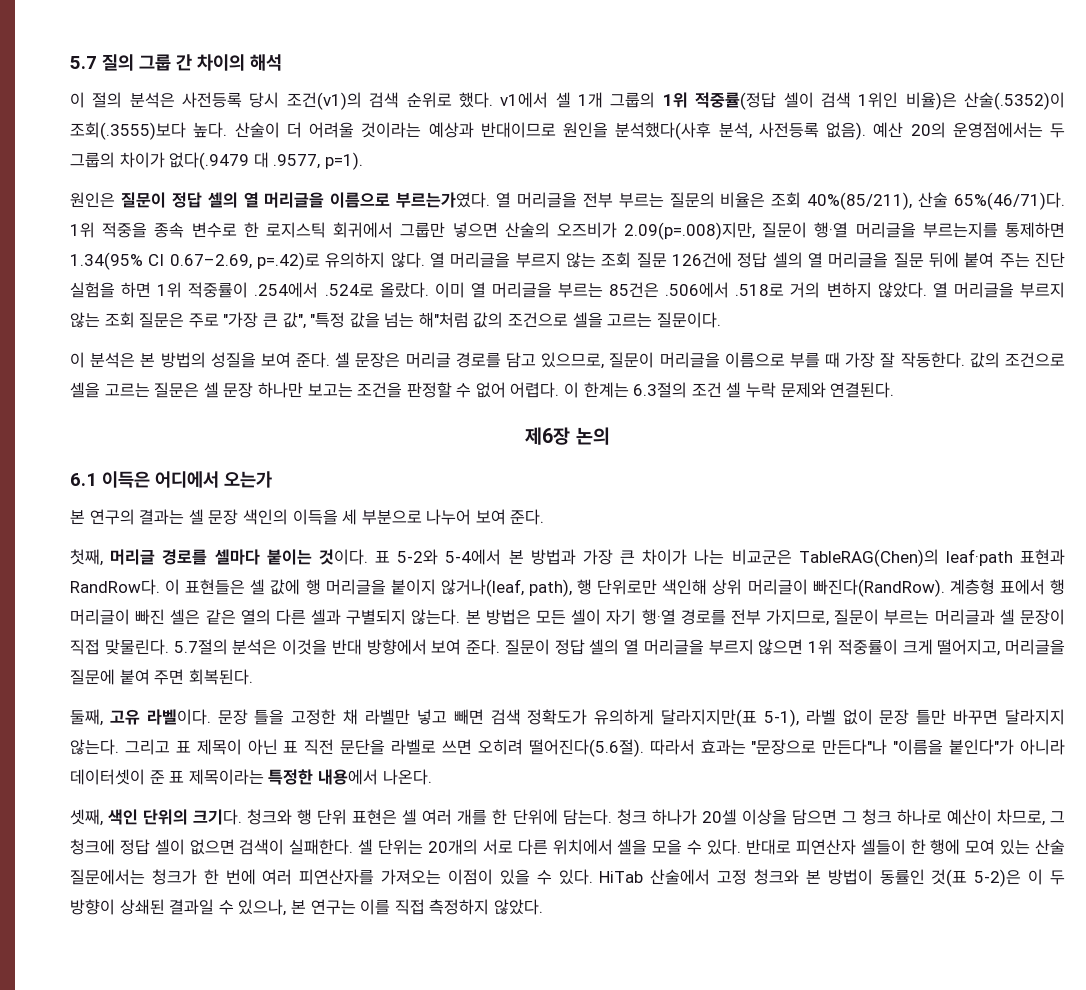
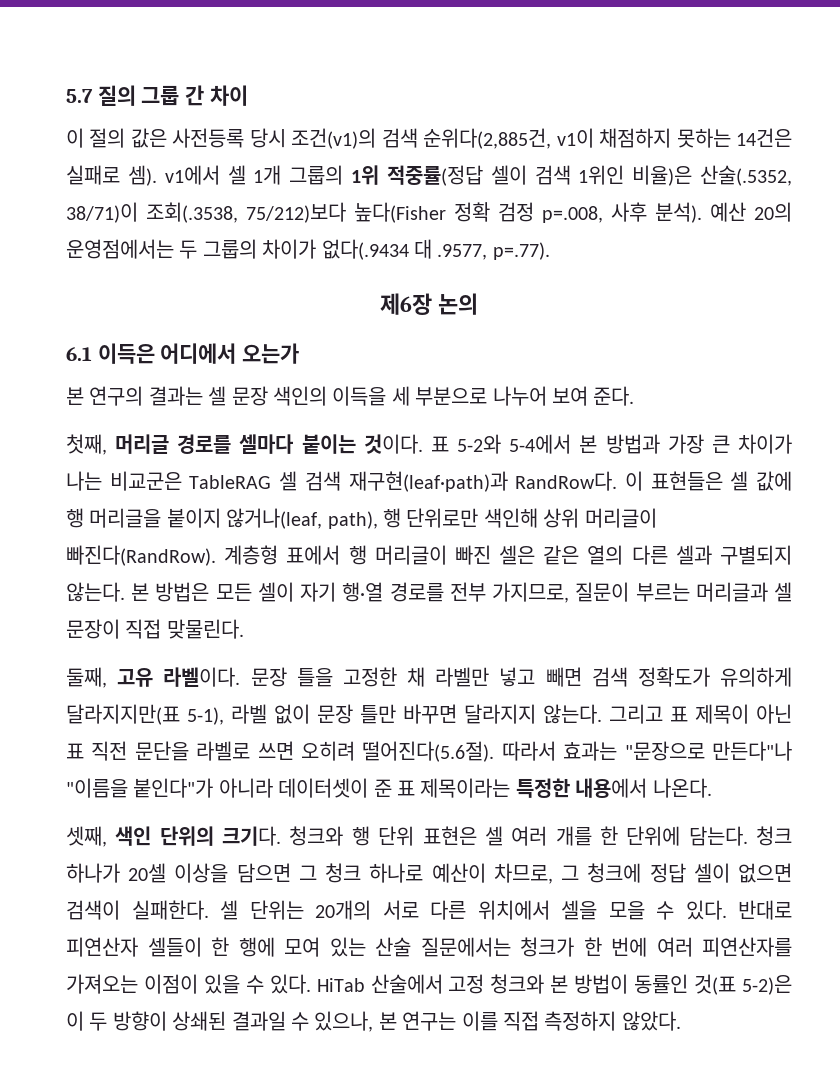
[197,54,282,71] 차이의 해석 -> [209,85,248,106] 차이
[129,92,175,108] 분석은 -> [130,128,167,148] 값은
[406,92,493,108] 순위로 했다. -> [423,128,793,149] [66,165,157,186] 순위다(2,885건, v1이 채점하지 못하는 14건은 실패로 셈).
[963,92,1065,110] [70,122,866,140] 산술(.5352)이 조회(.3555)보다 높다. 산술이 더 어려울 것이라는 예상과 반대이므로 원인을 분석했다(사후 분석, 사전등록 없음). -> [700,165,793,186] [66,202,702,223] 산술(.5352, 38/71)이 조회(.3538, 75/212)보다 높다(Fisher 정확 검정 p=.008, 사후 분석).
[169,152,250,170] 없다(.9479 -> [321,239,409,260] 없다(.9434
[324,152,363,170] [70,192,1065,210] [70,222,1065,240] [70,252,1066,270] [70,282,1065,298] [70,312,721,329] [70,352,1065,369] [70,382,895,398] p=1). // 원인은 질문이 정답 셀의 열 머리글을 이름으로 부르는가였다. 열 머리글을 전부 부르는 질문의 비율은 조회 40%(85/211), 산술 65%(46/71)다. 1위 적중을 종속 변수로 한 로지스틱 회귀에서 그룹만 넣으면 산술의 오즈비가 2.09(p=.008)지만, 질문이 행·열 머리글을 부르는지를 통제하면 1.34(95% CI 0.67–2.69, p=.42)로 유의하지 않다. 열 머리글을 부르지 않는 조회 질문 126건에 정답 셀의 열 머리글을 질문 뒤에 붙여 주는 진단 실험을 하면 1위 적중률이 .254에서 .524로 올랐다. 이미 열 머리글을 부르는 85건은 .506에서 .518로 거의 변하지 않았다. 열 머리글을 부르지 않는 조회 질문은 주로 "가장 큰 값", "특정 값을 넘는 해"처럼 값의 조건으로 셀을 고르는 질문이다. // 이 분석은 본 방법의 성질을 보여 준다. 셀 문장은 머리글 경로를 담고 있으므로, 질문이 머리글을 이름으로 부를 때 가장 잘 작동한다. 값의 조건으로 셀을 고르는 질문은 셀 문장 하나만 보고는 조건을 판정할 수 없어 어렵다. 이 한계는 6.3절의 조건 셀 누락 문제와 연결된다. -> [492,242,550,260] p=.77).
[798,549,1065,567] TableRAG(Chen)의 leaf·path 표현과 -> [189,471,508,492] TableRAG 셀 검색 재구현(leaf·path)과
[173,639,1065,656] [70,669,253,685] 5.7절의 분석은 이것을 반대 방향에서 보여 준다. 질문이 정답 셀의 열 머리글을 부르지 않으면 1위 적중률이 크게 떨어지고, 머리글을 질문에 붙여 주면 회복된다. -> (244, 629) none

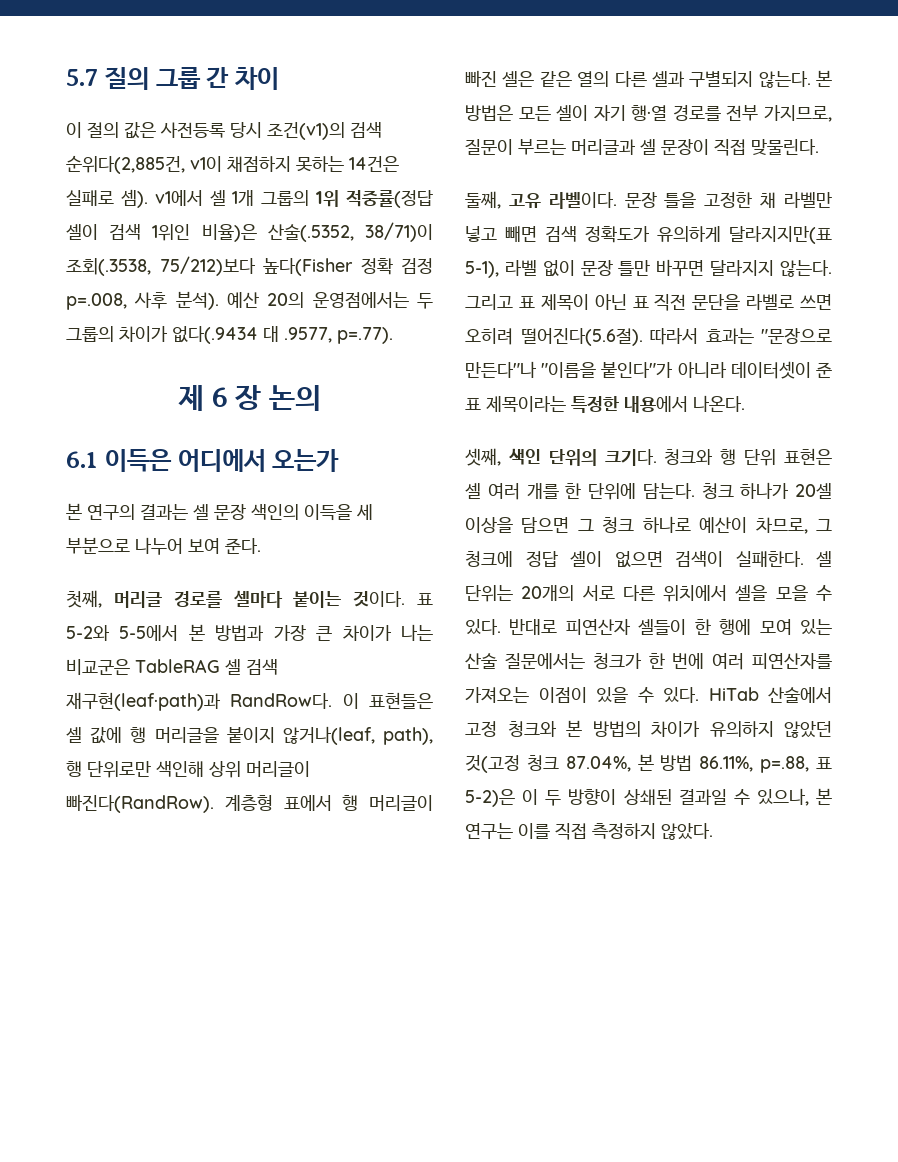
[380,293,433,315] 제6장 -> [177,385,262,411] 제 6 장
[509,434,572,454] 5-4에서 -> [119,625,179,641] 5-5에서
[574,974,737,995] 방법이 동률인 것(표 -> [592,721,832,738] [465,754,832,773] 방법의 차이가 유의하지 않았던 것(고정 청크 87.04%, 본 방법 86.11%, p=.88, 표

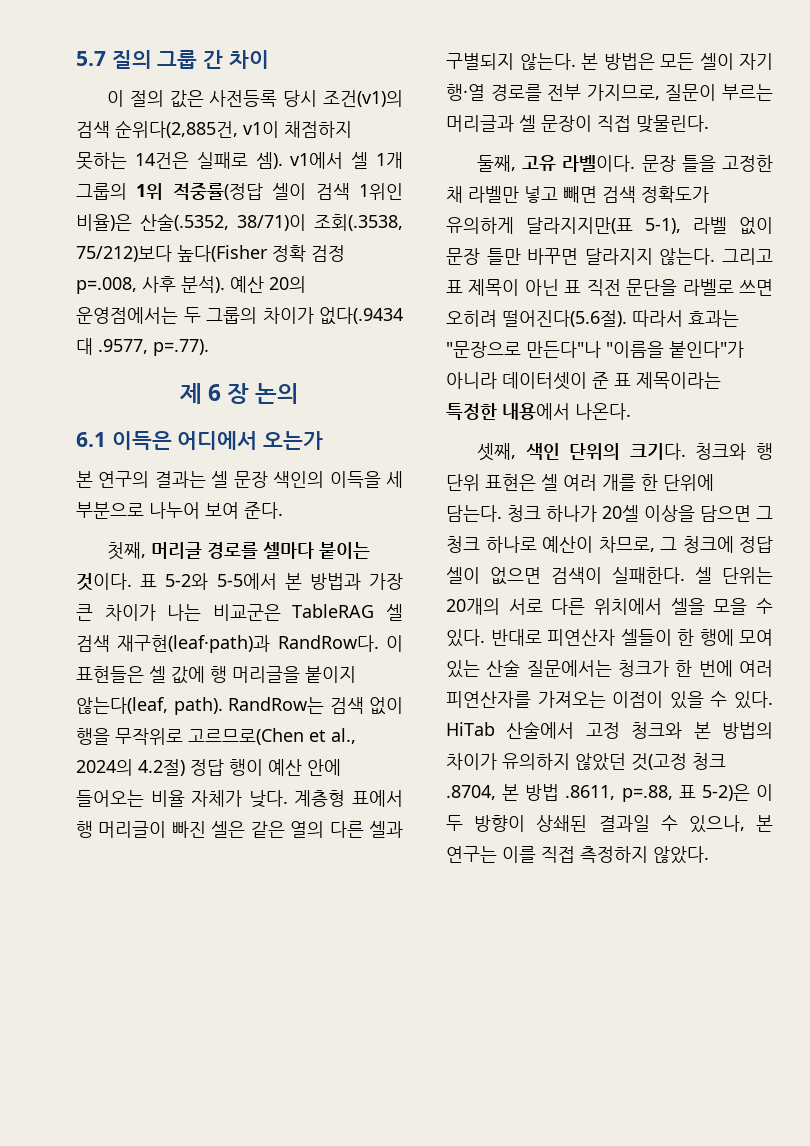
[282,726,433,745] [66,761,310,778] [66,794,214,813] 않거나(leaf, path), 행 단위로만 색인해 상위 머리글이 빠진다(RandRow). -> [76,697,403,715] [76,728,356,745] [76,759,341,776] [76,790,288,808] 않는다(leaf, path). RandRow는 검색 없이 행을 무작위로 고르므로(Chen et al., 2024의 4.2절) 정답 행이 예산 안에 들어오는 비율 자체가 낮다.
[565,756,631,772] 87.04%, -> [446,785,496,800] .8704,
[699,756,754,772] 86.11%, -> [565,785,616,800] .8611,

